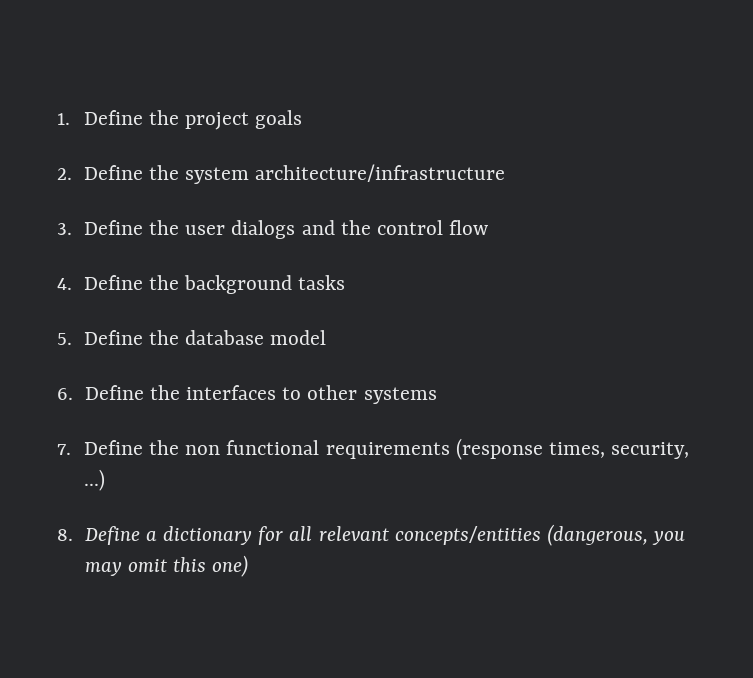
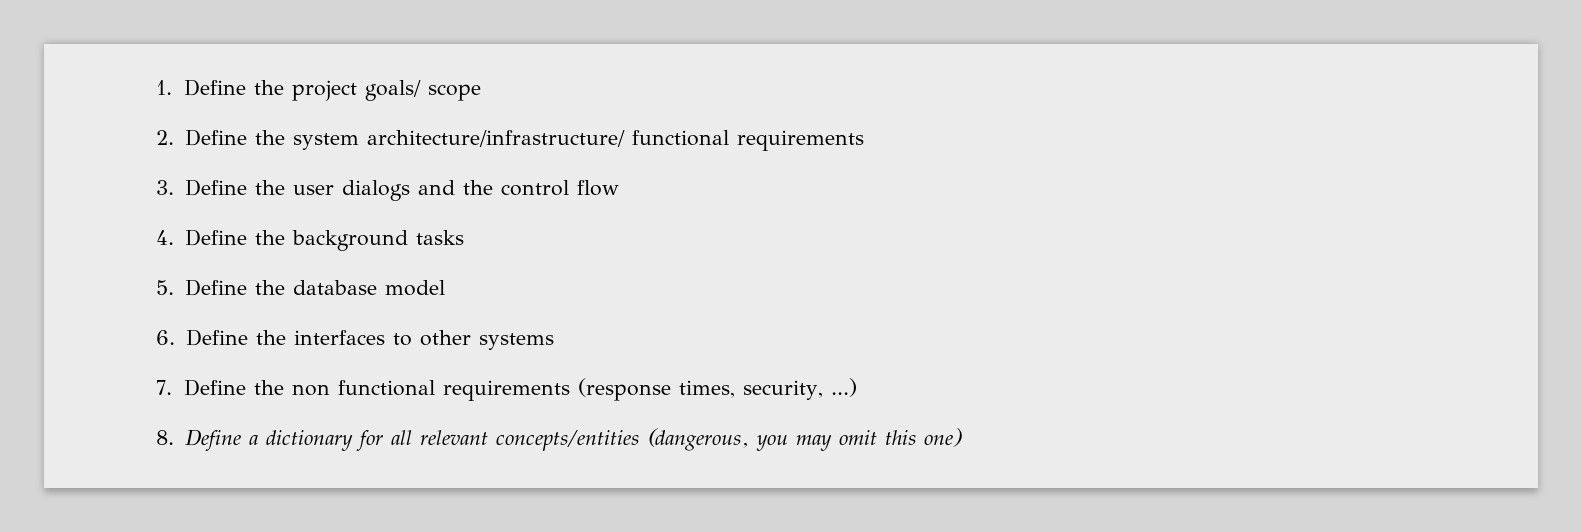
[255,110,303,129] goals -> [364,80,481,101] goals/ scope
[255,164,506,182] architecture/infrastructure -> [366,130,864,151] architecture/infrastructure/ functional requirements

